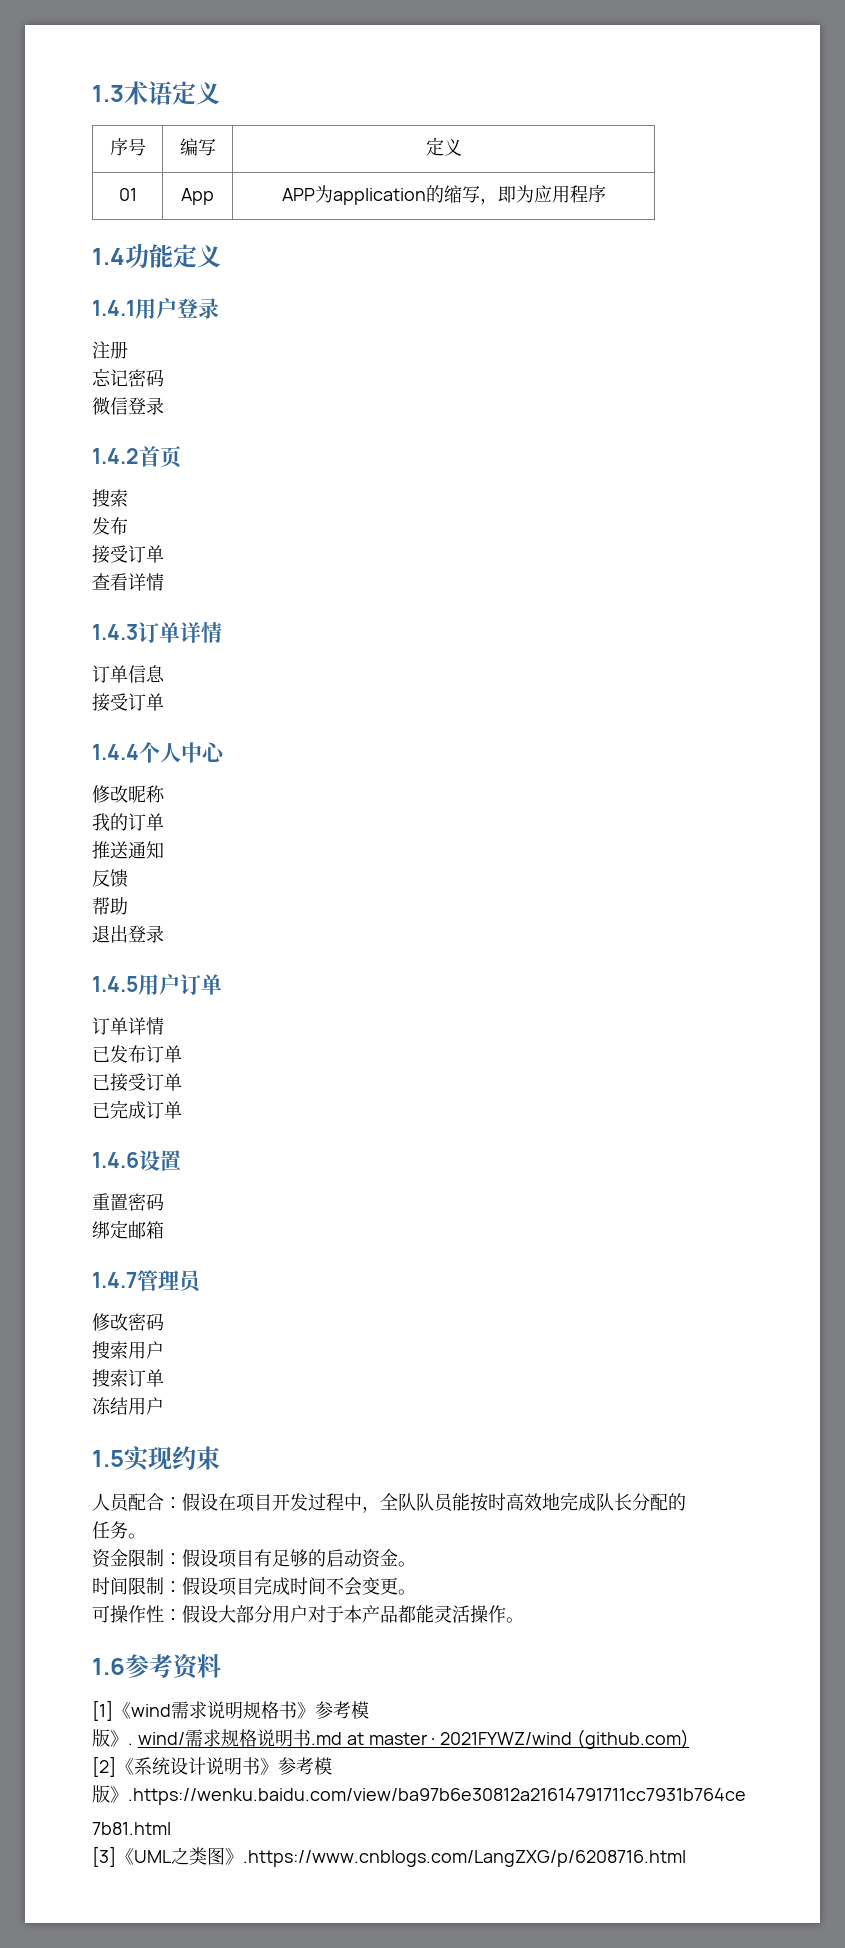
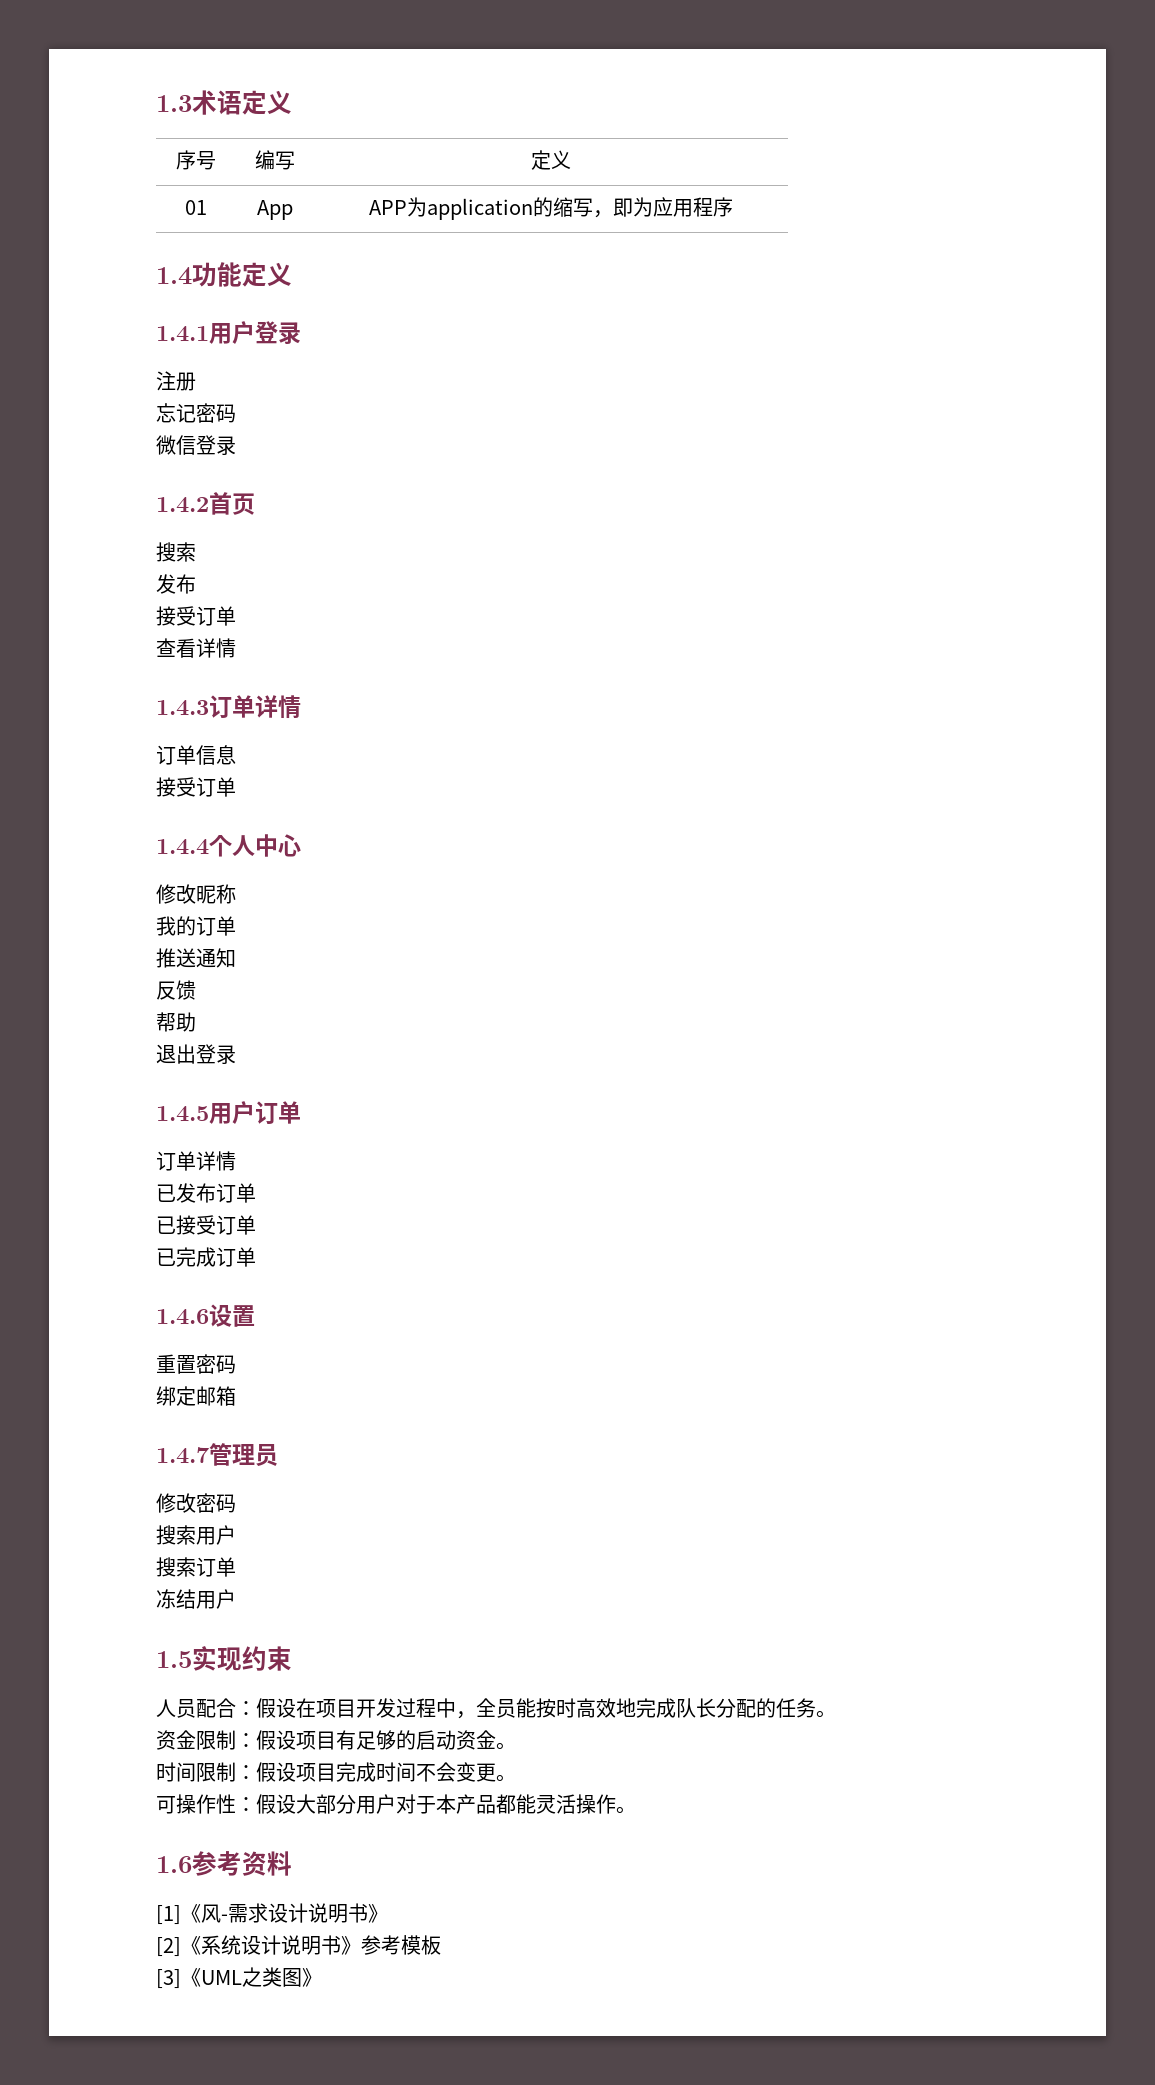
[398,1493,434,1511] 队队 -> (496, 1707) none
(686, 1502) // -> (776, 1708) none
[131,1701,369,1719] [92,1729,690,1749] wind需求说明规格书》参考模 // 版》. wind/需求规格说明书.md at master · 2021FYWZ/wind (github.com) -> [201,1903,388,1923] 风-需求设计说明书》
[92,1785,746,1805] [92,1822,171,1835] // 版》.https://wenku.baidu.com/view/ba97b6e30812a21614791711cc7931b764ce // 7b81.html -> [421,1935,441,1955] 板
[243,1850,686,1867] .https://www.cnblogs.com/LangZXG/p/6208716.html -> (322, 1977) none

